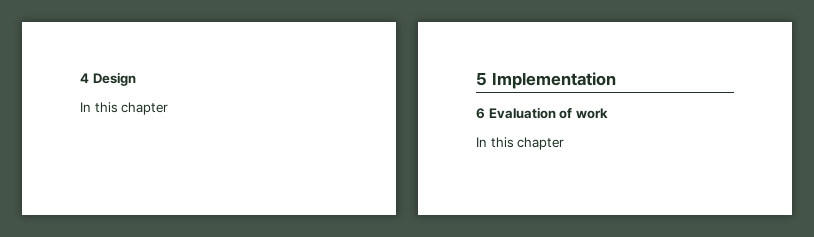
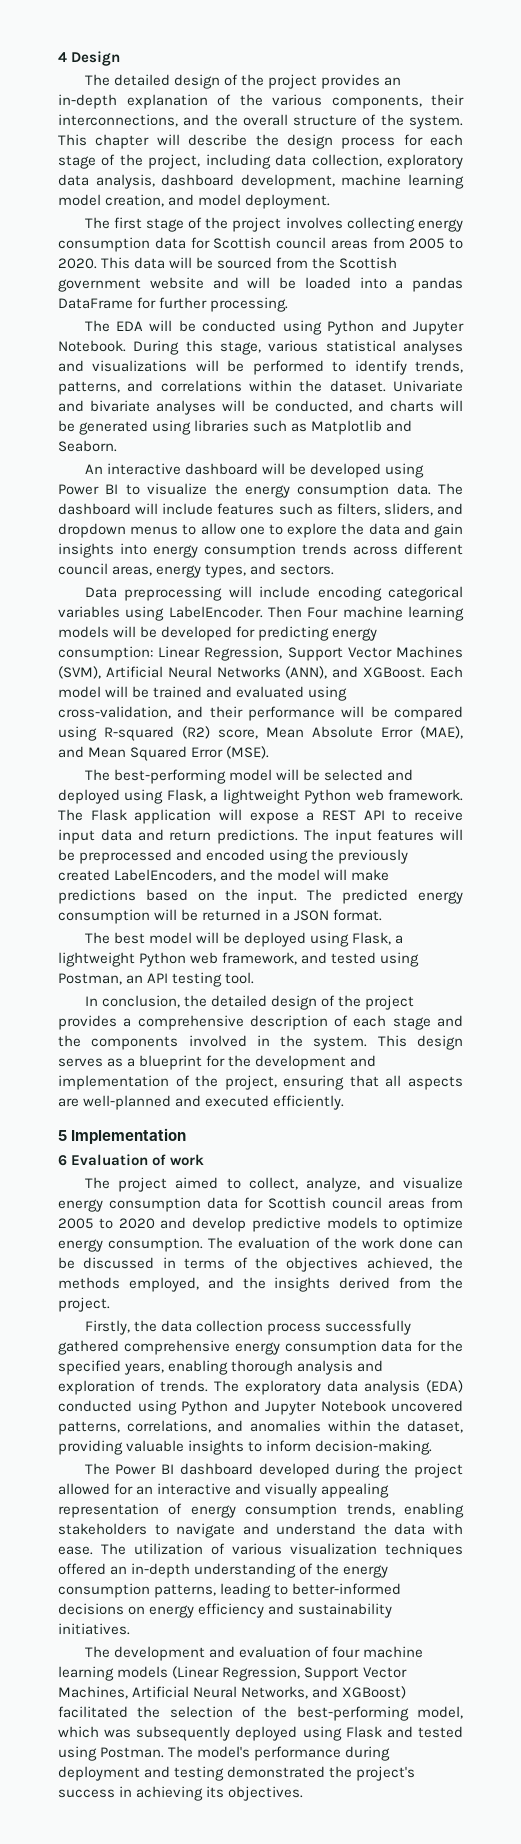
[80,102,169,115] In this chapter -> [84,74,401,89] [58,94,464,109] [58,114,463,129] [58,134,463,149] [58,154,464,169] [58,174,464,189] [58,194,331,209] [84,217,464,232] [58,237,463,252] [58,257,398,269] [58,277,463,292] [58,297,289,312] [84,320,465,335] [58,340,463,355] [58,360,464,375] [58,380,463,395] [58,400,463,415] [58,420,413,435] [58,440,117,452] [84,463,424,478] [58,483,463,498] [58,503,463,516] [58,523,463,538] [58,543,463,558] [58,563,335,578] [84,586,463,601] [58,606,464,621] [58,626,378,641] [58,646,463,661] [58,666,464,679] [58,686,348,701] [58,706,463,721] [58,726,463,741] [58,746,270,761] [84,769,413,784] [58,789,464,804] [58,809,464,824] [58,829,463,844] [58,849,409,864] [58,869,390,882] [58,889,464,904] [58,909,383,924] [84,932,403,947] [58,952,420,967] [58,972,255,987] [84,995,414,1010] [58,1015,463,1030] [58,1035,463,1050] [58,1055,377,1070] [58,1075,463,1090] [58,1095,345,1110] The detailed design of the project provides an in-depth explanation of the various components, their interconnections, and the overall structure of the system. This chapter will describe the design process for each stage of the project, including data collection, exploratory data analysis, dashboard development, machine learning model creation, and model deployment. // The first stage of the project involves collecting energy consumption data for Scottish council areas from 2005 to 2020. This data will be sourced from the Scottish government website and will be loaded into a pandas DataFrame for further processing. // The EDA will be conducted using Python and Jupyter Notebook. During this stage, various statistical analyses and visualizations will be performed to identify trends, patterns, and correlations within the dataset. Univariate and bivariate analyses will be conducted, and charts will be generated using libraries such as Matplotlib and Seaborn. // An interactive dashboard will be developed using Power BI to visualize the energy consumption data. The dashboard will include features such as filters, sliders, and dropdown menus to allow one to explore the data and gain insights into energy consumption trends across different council areas, energy types, and sectors. // Data preprocessing will include encoding categorical variables using LabelEncoder. Then Four machine learning models will be developed for predicting energy consumption: Linear Regression, Support Vector Machines (SVM), Artificial Neural Networks (ANN), and XGBoost. Each model will be trained and evaluated using cross-validation, and their performance will be compared using R-squared (R2) score, Mean Absolute Error (MAE), and Mean Squared Error (MSE). // The best-performing model will be selected and deployed using Flask, a lightweight Python web framework. The Flask application will expose a REST API to receive input data and return predictions. The input features will be preprocessed and encoded using the previously created LabelEncoders, and the model will make predictions based on the input. The predicted energy consumption will be returned in a JSON format. // The best model will be deployed using Flask, a lightweight Python web framework, and tested using Postman, an API testing tool. // In conclusion, the detailed design of the project provides a comprehensive description of each stage and the components involved in the system. This design serves as a blueprint for the development and implementation of the project, ensuring that all aspects are well-planned and executed efficiently.
[476,137,565,150] In this chapter -> [84,1177,464,1192] [58,1197,463,1212] [58,1217,463,1232] [58,1237,463,1252] [58,1257,463,1272] [58,1277,464,1292] [58,1297,110,1312] [84,1320,411,1335] [58,1340,463,1355] [58,1360,384,1375] [58,1380,463,1395] [58,1400,463,1415] [58,1420,464,1435] [58,1440,433,1455] [84,1463,463,1478] [58,1483,390,1498] [58,1503,464,1518] [58,1523,463,1538] [58,1543,463,1558] [58,1563,389,1578] [58,1583,402,1598] [58,1603,393,1618] [58,1623,130,1635] [84,1646,423,1661] [58,1666,408,1681] [58,1686,407,1699] [58,1706,463,1721] [58,1726,464,1741] [58,1746,391,1761] [58,1766,416,1781] [58,1786,304,1801] The project aimed to collect, analyze, and visualize energy consumption data for Scottish council areas from 2005 to 2020 and develop predictive models to optimize energy consumption. The evaluation of the work done can be discussed in terms of the objectives achieved, the methods employed, and the insights derived from the project. // Firstly, the data collection process successfully gathered comprehensive energy consumption data for the specified years, enabling thorough analysis and exploration of trends. The exploratory data analysis (EDA) conducted using Python and Jupyter Notebook uncovered patterns, correlations, and anomalies within the dataset, providing valuable insights to inform decision-making. // The Power BI dashboard developed during the project allowed for an interactive and visually appealing representation of energy consumption trends, enabling stakeholders to navigate and understand the data with ease. The utilization of various visualization techniques offered an in-depth understanding of the energy consumption patterns, leading to better-informed decisions on energy efficiency and sustainability initiatives. // The development and evaluation of four machine learning models (Linear Regression, Support Vector Machines, Artificial Neural Networks, and XGBoost) facilitated the selection of the best-performing model, which was subsequently deployed using Flask and tested using Postman. The model's performance during deployment and testing demonstrated the project's success in achieving its objectives.

